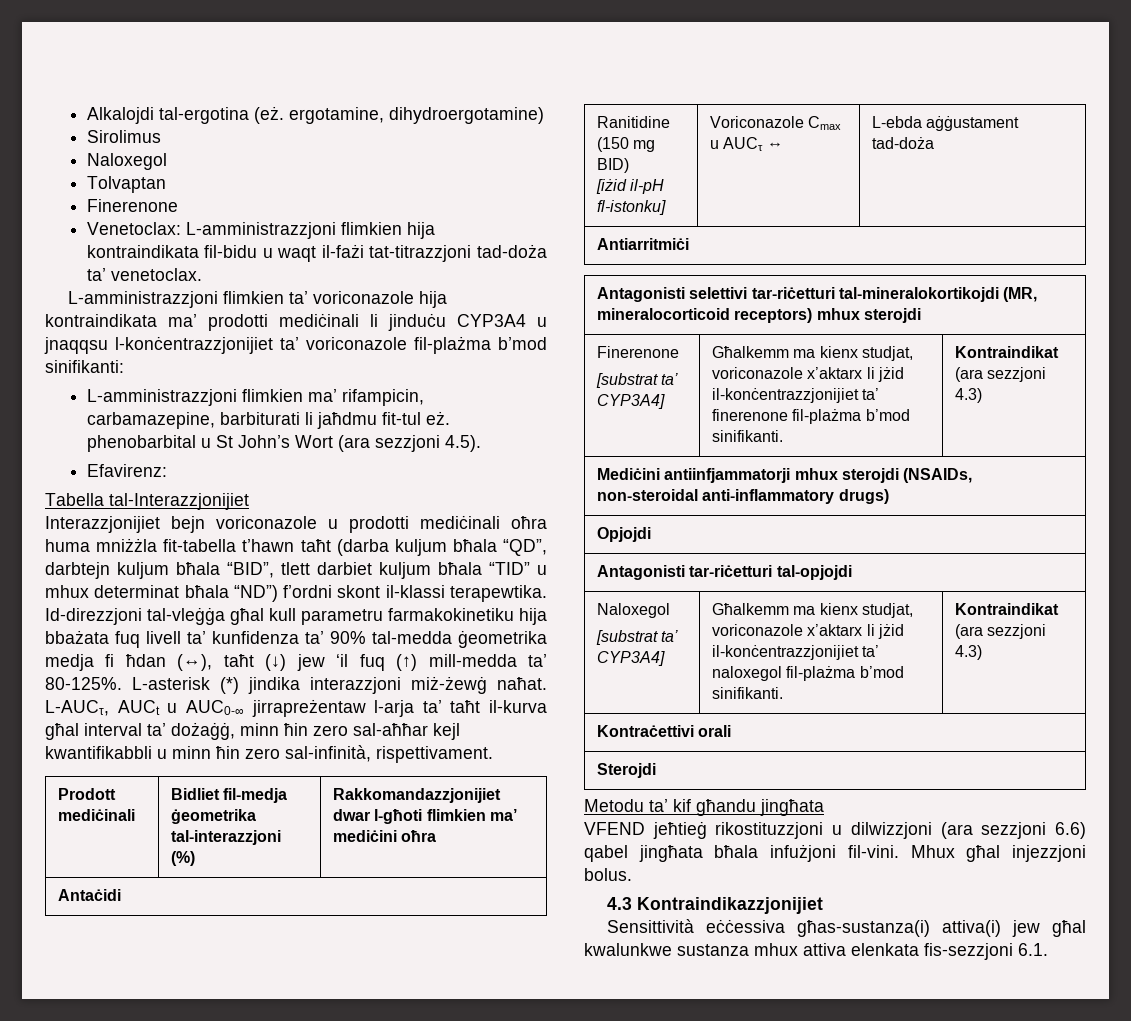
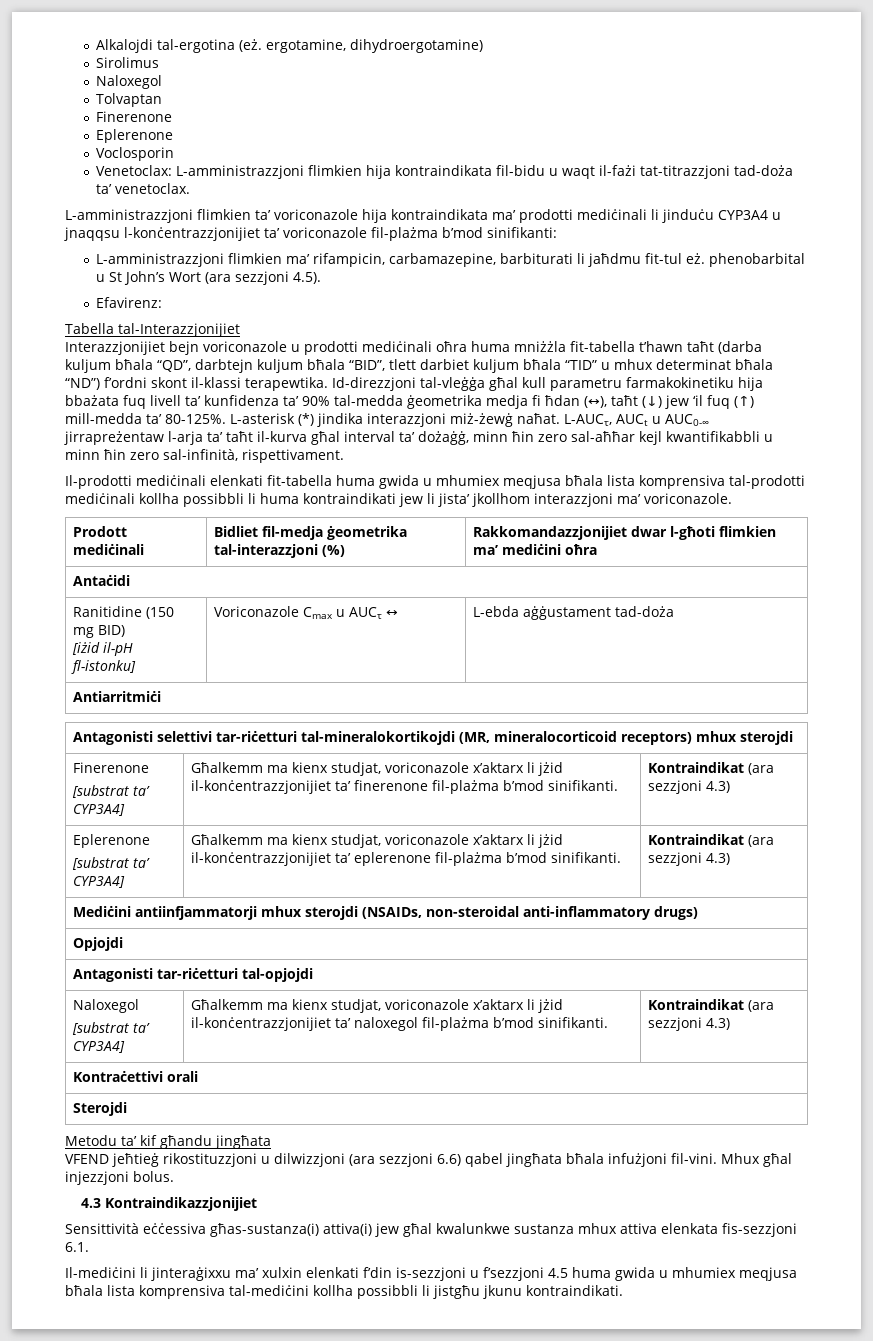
(178, 205) none -> [96,129,174,143] [96,147,175,161] // Eplerenone // Voclosporin
(493, 754) none -> [65,475,805,489] [65,493,732,507] // Il-prodotti mediċinali elenkati fit-tabella huma gwida u mhumiex meqjusa bħala lista komprensiva tal-prodotti mediċinali kollha possibbli li huma kontraindikati jew li jista’ jkollhom interazzjoni ma’ voriconazole.
(982, 395) none -> [73,834,151,848] [72,857,151,870] [73,876,126,888] [191,834,564,848] [191,852,622,866] [648,834,775,847] [648,852,731,866] // Eplerenone // [substrat ta’ CYP3A4] | Għalkemm ma kienx studjat, voriconazole x’aktarx li jżid il-konċentrazzjonijiet ta’ eplerenone fil-plażma b’mod sinifikanti. | Kontraindikat (ara sezzjoni 4.3)
(1048, 949) none -> [65,1267,797,1281] [65,1285,623,1299] // Il-mediċini li jinteraġixxu ma’ xulxin elenkati f’din is-sezzjoni u f’sezzjoni 4.5 huma gwida u mhumiex meqjusa bħala lista komprensiva tal-mediċini kollha possibbli li jistgħu jkunu kontraindikati.

